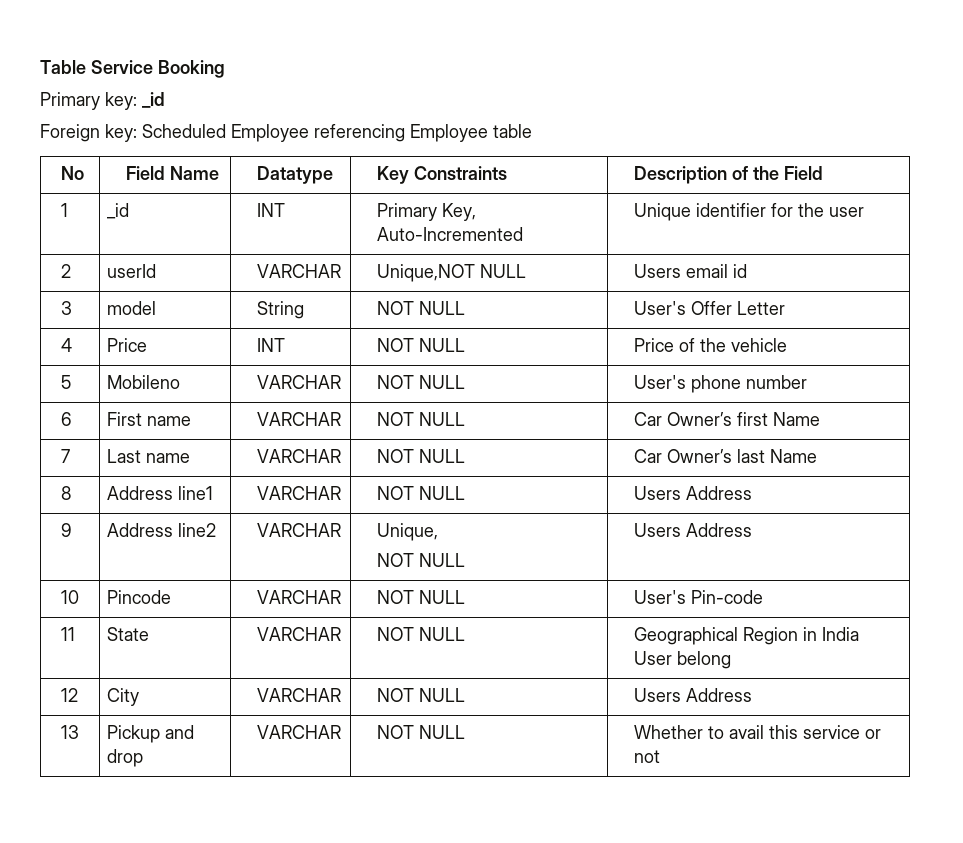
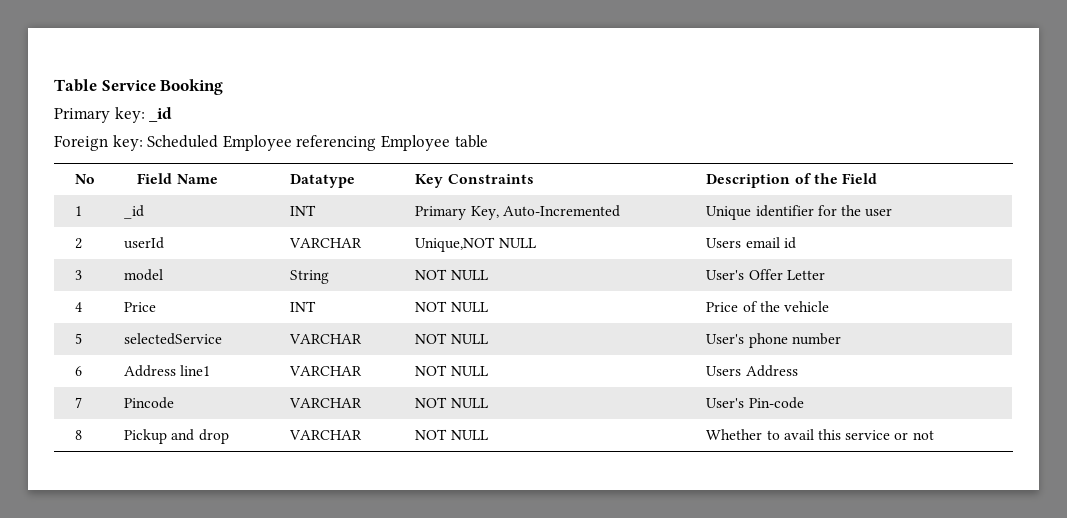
[107,375,181,389] Mobileno -> [124,333,223,345] selectedService
[107,412,192,426] [257,412,342,426] [377,412,466,426] [634,412,821,426] [61,449,71,463] [107,449,191,463] [257,449,342,463] [377,449,466,463] [634,449,818,463] [61,486,72,500] | First name | VARCHAR | NOT NULL | Car Owner’s first Name // 7 | Last name | VARCHAR | NOT NULL | Car Owner’s last Name // 8 -> (83, 371) none
[61,523,73,537] [107,523,217,537] [257,523,342,537] [377,523,439,541] [377,553,466,567] [634,523,753,537] [61,590,80,604] 9 | Address line2 | VARCHAR | Unique, // NOT NULL | Users Address // 10 -> [75,397,83,408] 7
[61,627,76,641] [107,627,150,641] [257,627,342,641] [377,627,466,641] [634,627,860,645] [634,651,732,669] [61,688,79,702] [107,688,140,706] [257,688,342,702] [377,688,466,702] [634,688,753,702] [61,725,80,739] 11 | State | VARCHAR | NOT NULL | Geographical Region in India User belong // 12 | City | VARCHAR | NOT NULL | Users Address // 13 -> [75,430,83,440] 8

